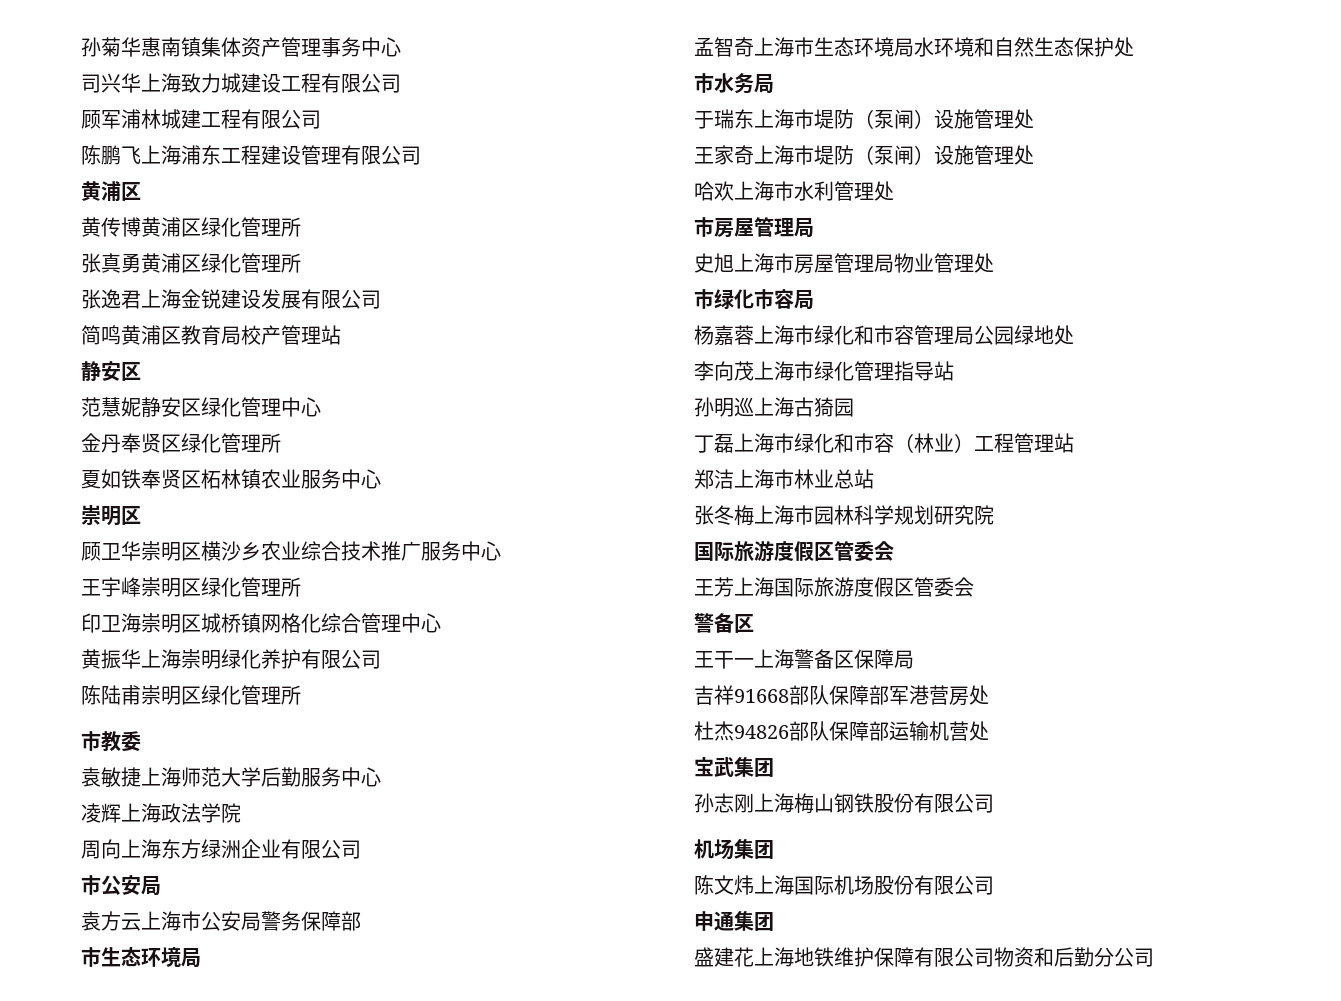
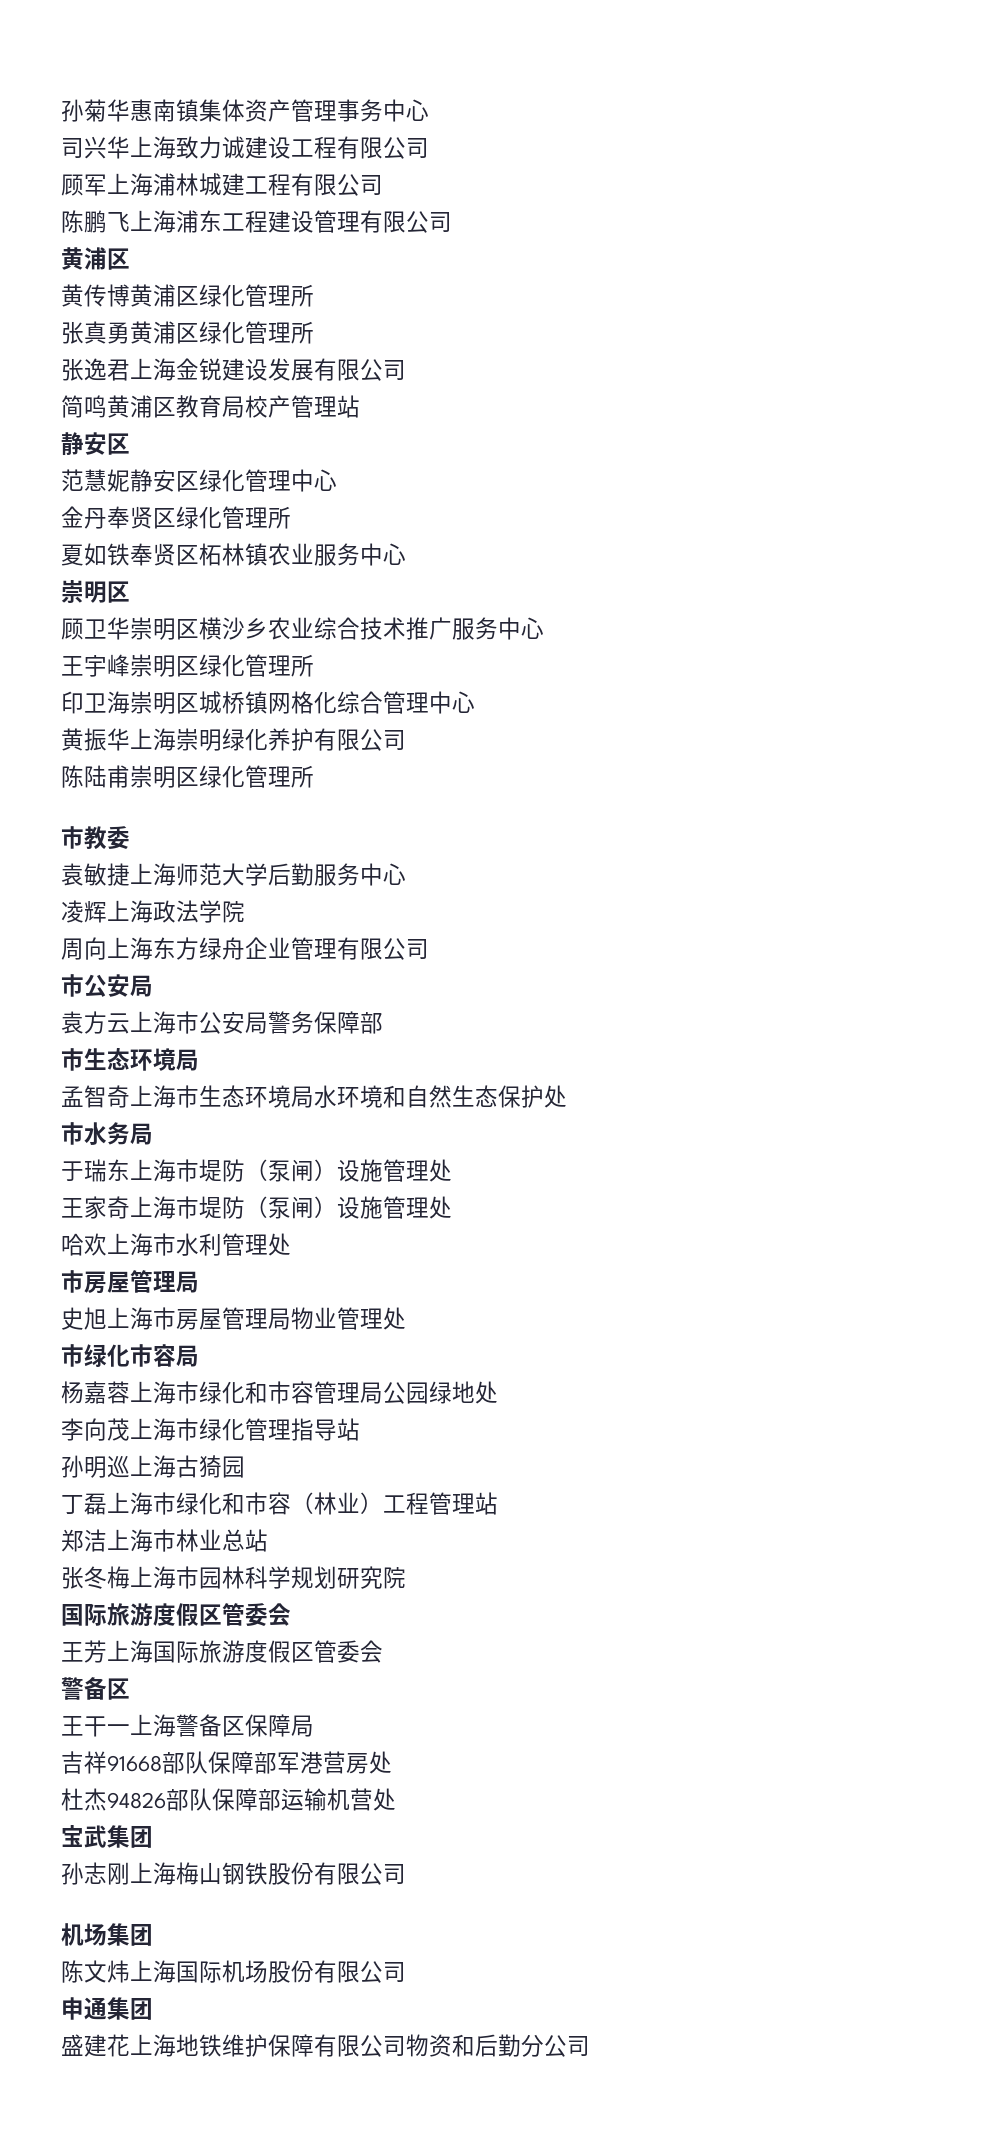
[221,73,241,93] 城 -> [222,136,245,159] 诚
(121, 119) none -> [107,173,153,196] 上海
[221,839,281,859] 洲企业 -> [222,937,337,960] 舟企业管理

